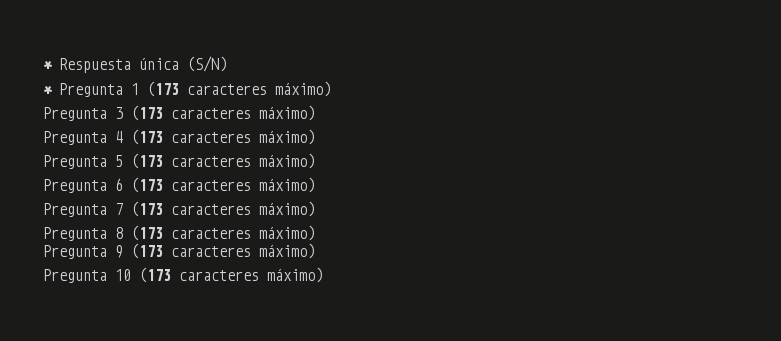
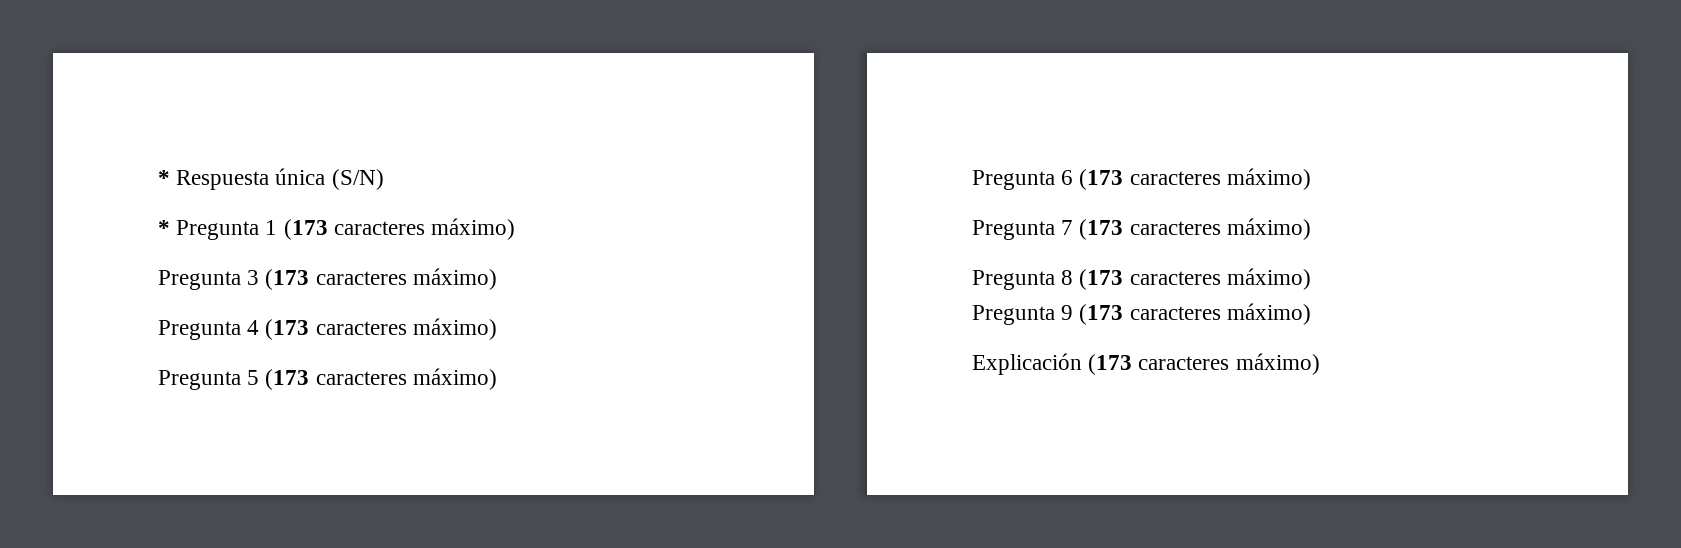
[43,269,131,283] Pregunta 10 -> [972,353,1082,375] Explicación

